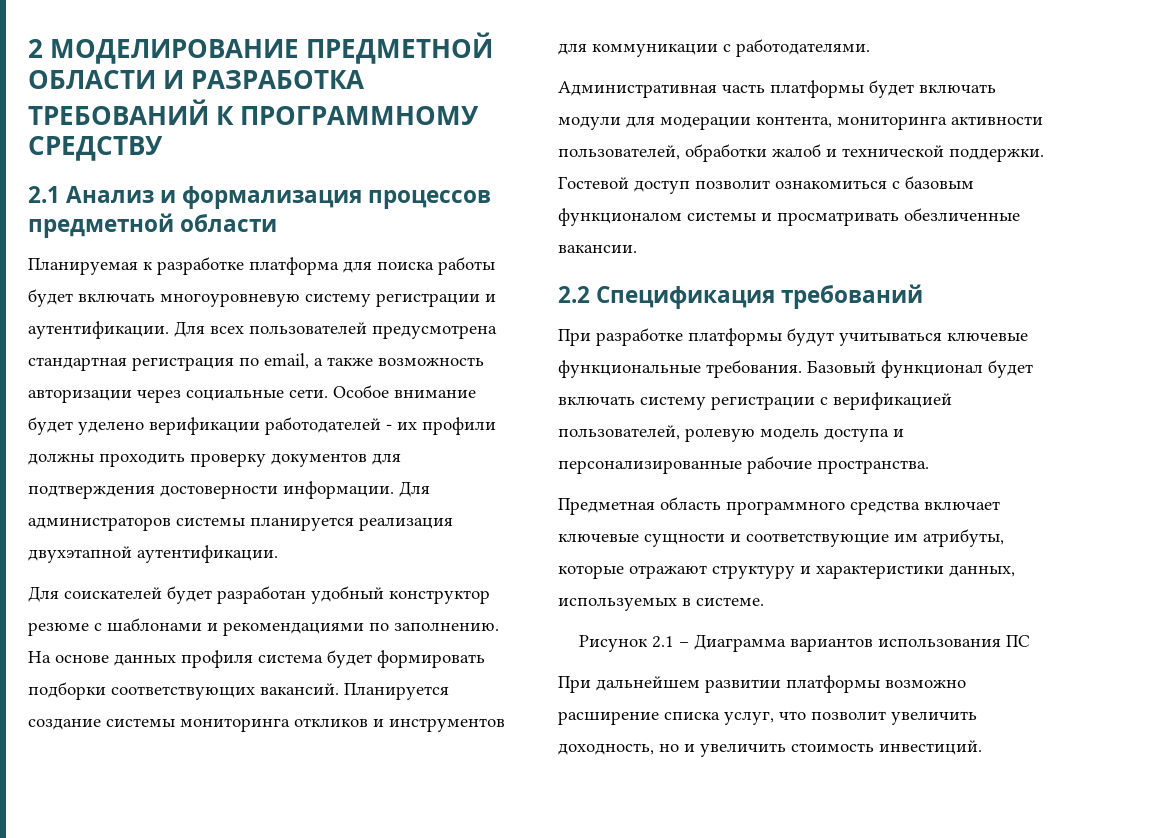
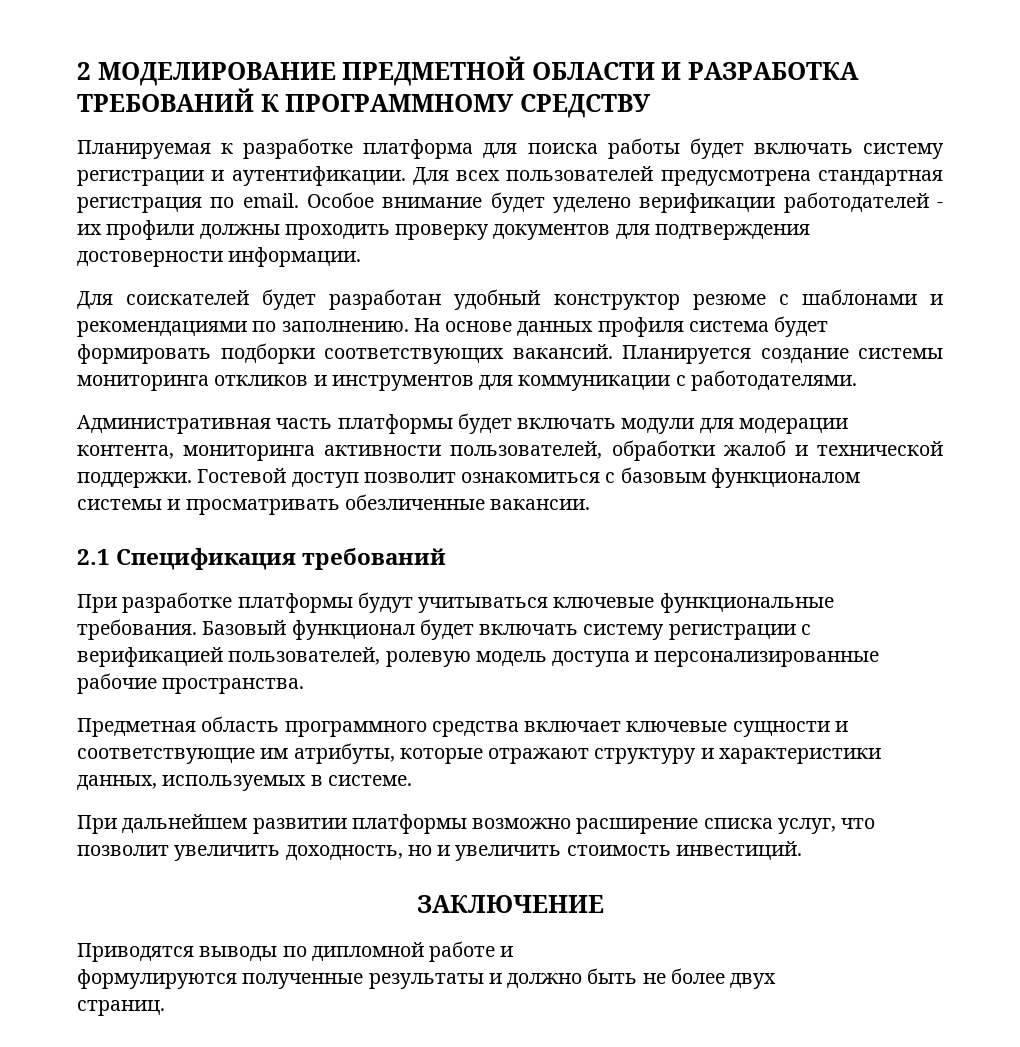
[28,186,492,209] [28,213,278,238] // 2.1 Анализ и формализация процессов предметной области -> (650, 106) none
[160,293,300,307] многоуровневую -> (853, 148) none
[264,353,484,369] [28,389,328,403] email, а также возможность авторизации через социальные сети. -> [242,193,299,208] email.
[399,481,430,497] [28,517,453,531] [28,545,278,563] Для администраторов системы планируется реализация двухэтапной аутентификации. -> (362, 257) none
[558,286,590,303] 2.2 -> [77,549,110,565] 2.1
[578,634,1030,652] // Рисунок 2.1 – Диаграмма вариантов использования ПС -> (412, 780) none
(982, 747) none -> [416,895,604,913] [77,941,514,962] [77,968,777,989] [77,1000,165,1016] // ЗАКЛЮЧЕНИЕ // Приводятся выводы по дипломной работе и // формулируются полученные результаты и должно быть не более двух // страниц.

